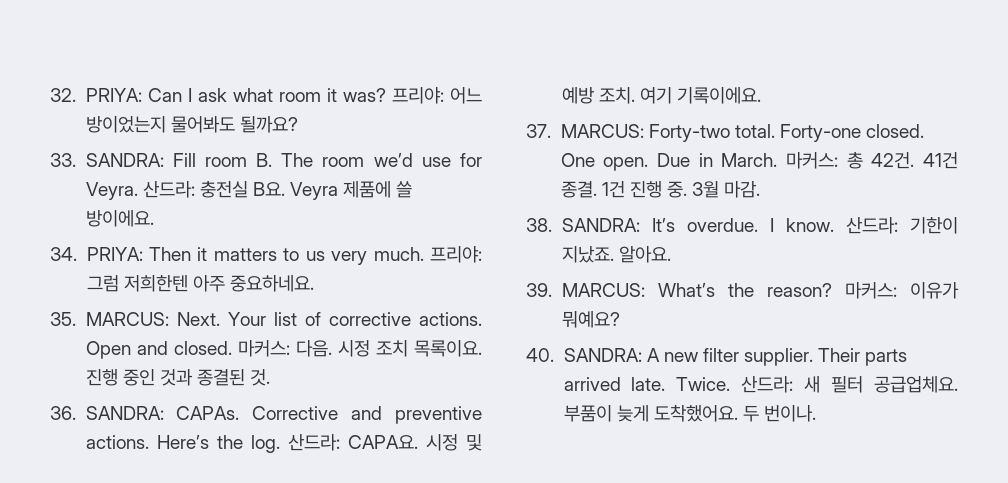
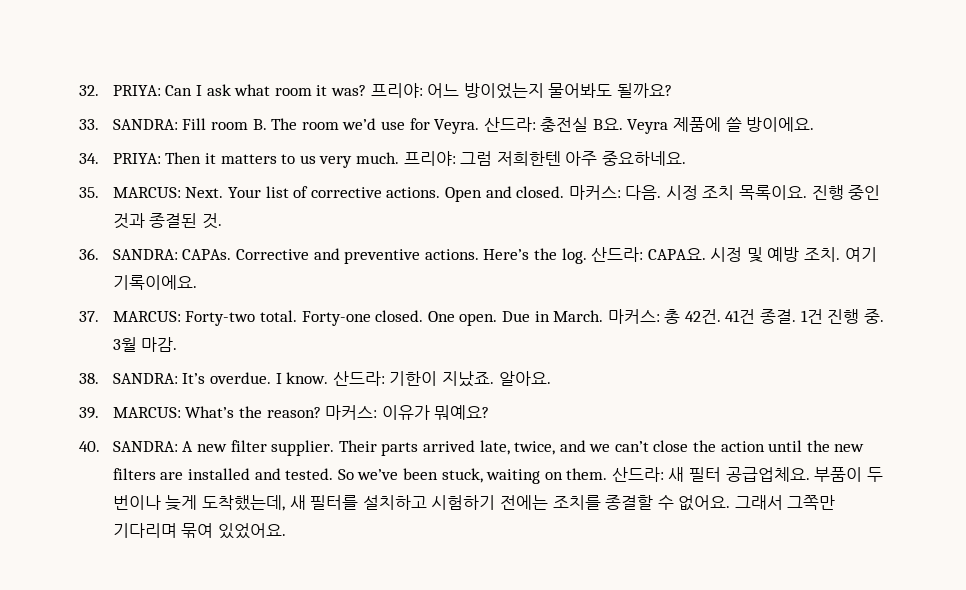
[631,377,731,391] late. Twice. -> [479,440,865,455] [112,468,608,484] late, twice, and we can’t close the action until the new filters are installed and tested. So we’ve been stuck, waiting on them.
[616,404,817,422] 늦게 도착했어요. 두 번이나. -> [866,467,883,482] [112,495,836,511] [112,523,286,539] 두 번이나 늦게 도착했는데, 새 필터를 설치하고 시험하기 전에는 조치를 종결할 수 없어요. 그래서 그쪽만 기다리며 묶여 있었어요.

